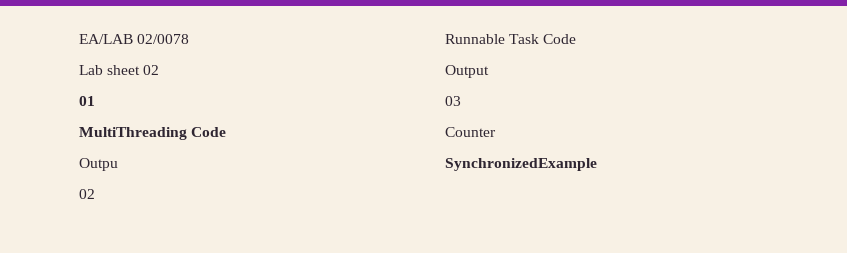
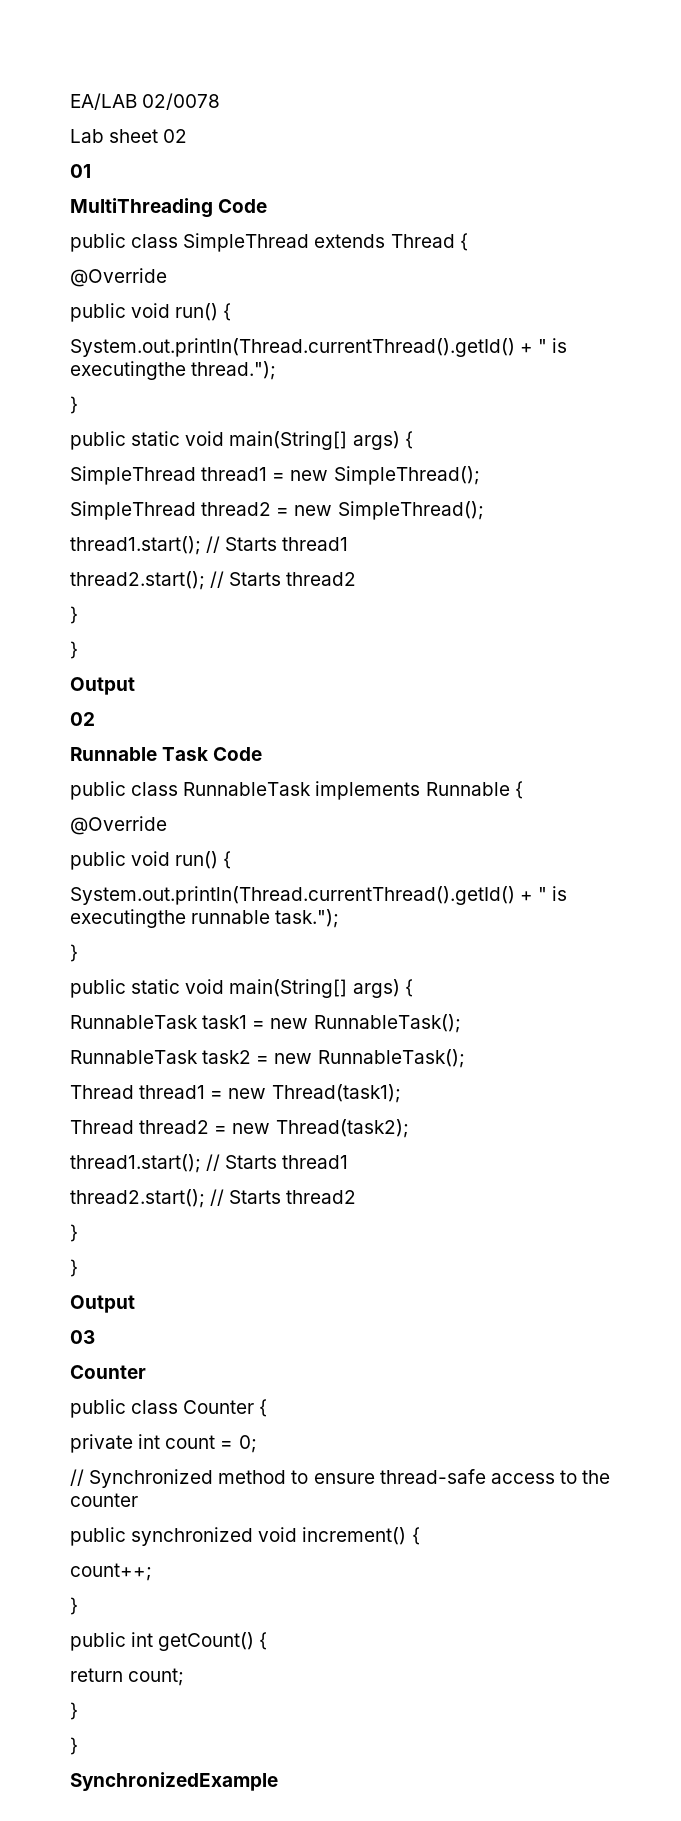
[79,158,118,171] [79,189,95,199] [445,34,577,44] [445,65,489,78] [445,96,461,106] [445,127,496,137] Outpu // 02 // Runnable Task Code // Output // 03 // Counter -> [70,233,468,252] [70,268,167,287] [70,303,232,322] [70,338,568,357] [70,361,277,380] [70,396,78,414] [70,431,413,450] [70,466,480,485] [70,501,484,520] [70,536,349,555] [70,571,357,590] [70,606,78,624] [70,641,78,659] [70,677,135,695] [70,712,95,726] [70,747,263,761] [70,781,523,800] [70,816,167,835] [70,851,232,870] [70,886,568,905] [70,909,340,928] [70,944,78,962] [70,979,413,998] [70,1014,461,1033] [70,1049,465,1068] [70,1084,401,1103] [70,1119,409,1138] [70,1154,349,1173] [70,1189,357,1208] [70,1224,78,1242] [70,1259,78,1277] [70,1295,135,1313] [70,1330,95,1344] [70,1365,146,1379] [70,1399,268,1418] [70,1434,257,1453] [70,1469,611,1488] [70,1493,138,1507] [70,1527,420,1546] [70,1563,152,1581] [70,1597,78,1615] [70,1632,268,1651] [70,1668,185,1686] [70,1702,78,1720] [70,1737,78,1755] public class SimpleThread extends Thread { // @Override // public void run() { // System.out.println(Thread.currentThread().getId() + " is executingthe thread."); // } // public static void main(String[] args) { // SimpleThread thread1 = new SimpleThread(); // SimpleThread thread2 = new SimpleThread(); // thread1.start(); // Starts thread1 // thread2.start(); // Starts thread2 // } // } // Output // 02 // Runnable Task Code // public class RunnableTask implements Runnable { // @Override // public void run() { // System.out.println(Thread.currentThread().getId() + " is executingthe runnable task."); // } // public static void main(String[] args) { // RunnableTask task1 = new RunnableTask(); // RunnableTask task2 = new RunnableTask(); // Thread thread1 = new Thread(task1); // Thread thread2 = new Thread(task2); // thread1.start(); // Starts thread1 // thread2.start(); // Starts thread2 // } // } // Output // 03 // Counter // public class Counter { // private int count = 0; // // Synchronized method to ensure thread-safe access to the counter // public synchronized void increment() { // count++; // } // public int getCount() { // return count; // } // }

